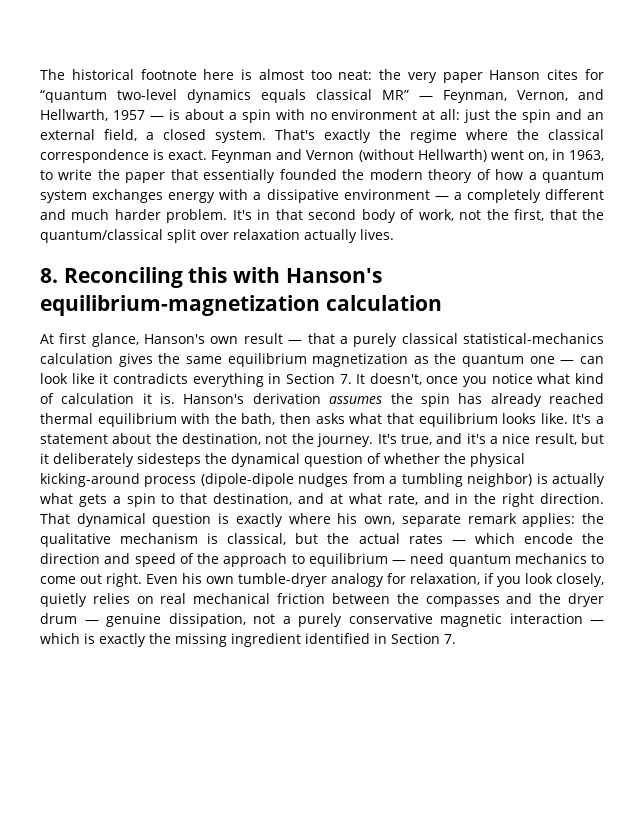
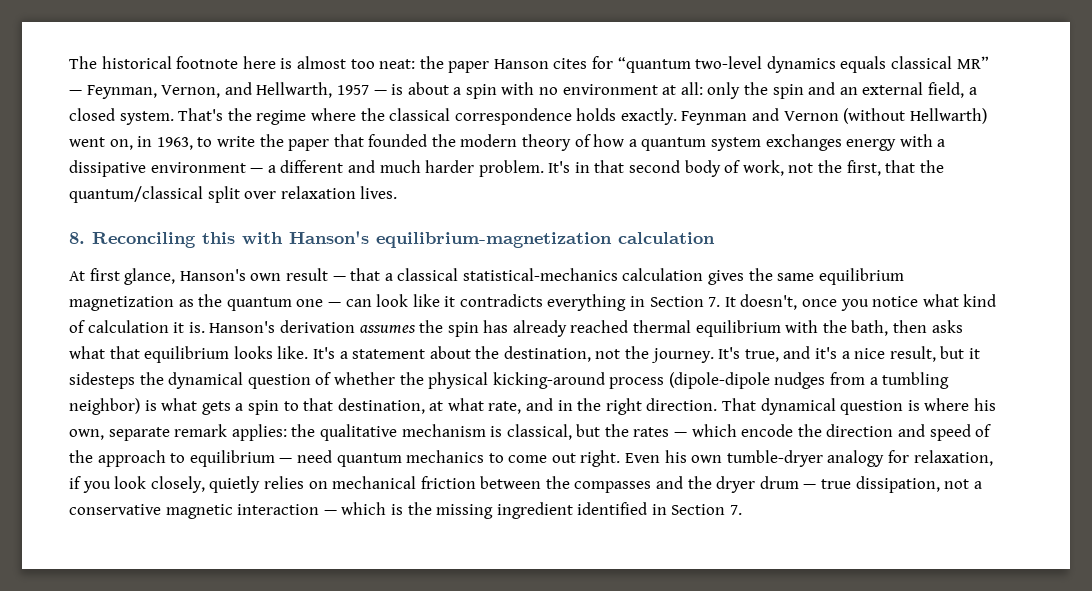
[407,72,437,83] very -> (444, 62) none
[464,109,491,123] just -> [707,82,741,99] only
[324,129,371,143] exactly -> (224, 114) none
[153,149,208,160] is exact. -> [576,108,677,125] holds exactly.
[203,169,276,183] essentially -> (364, 140) none
[466,189,541,203] completely -> (276, 169) none
[304,229,357,243] actually -> (356, 192) none
[353,333,398,347] purely -> (393, 277) none
[53,453,134,467] deliberately -> (980, 353) none
[552,473,606,487] actually -> (157, 405) none
[298,493,325,504] and -> (425, 406) none
[235,513,283,527] exactly -> (920, 405) none
[358,533,400,544] actual -> (629, 430) none
[160,593,187,604] real -> (328, 485) none
[106,613,161,627] genuine -> [821,479,852,489] true
[298,613,342,627] purely -> (982, 485) none
[99,633,146,647] exactly -> (403, 509) none

